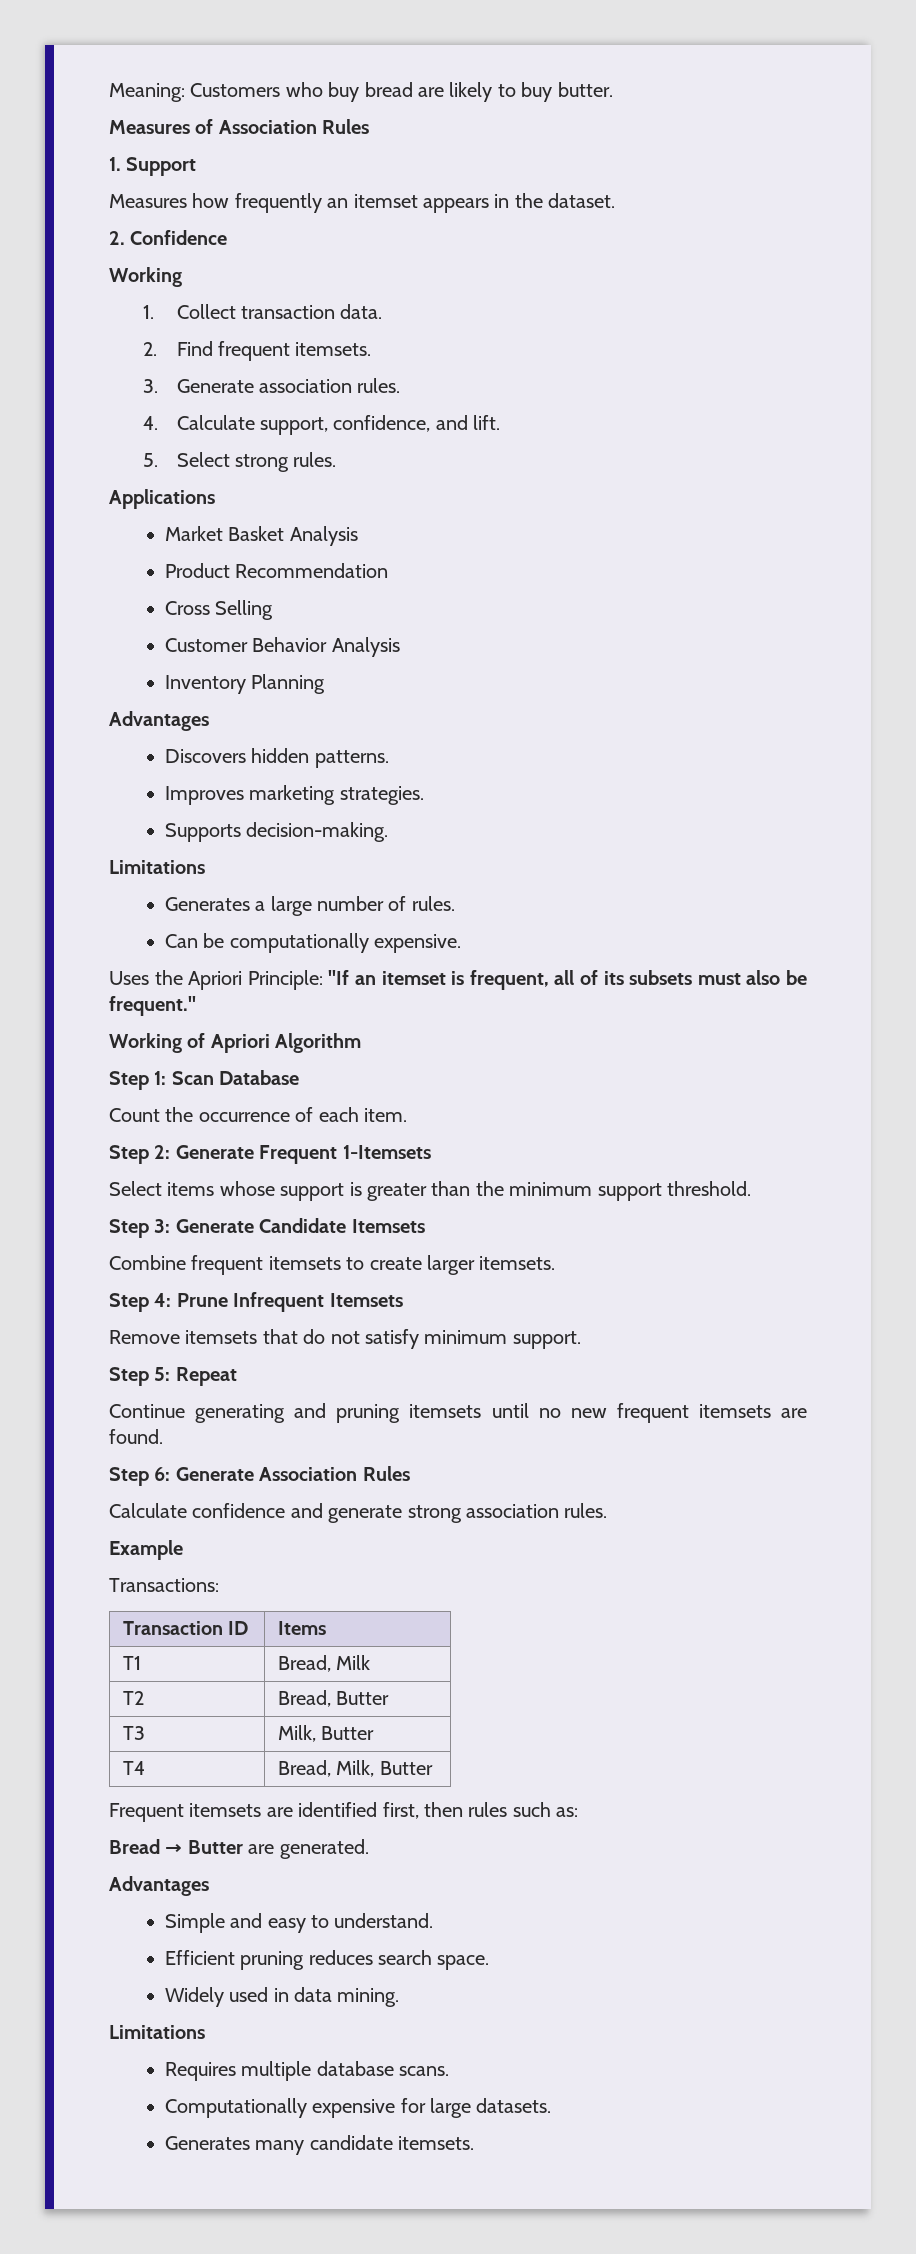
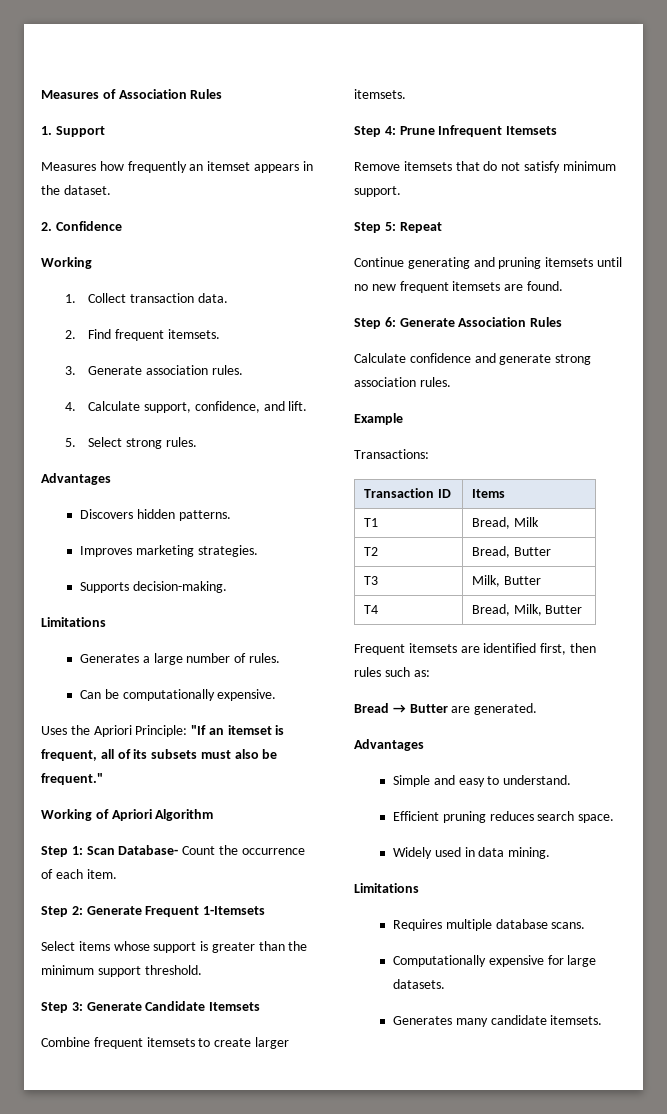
[109,82,613,102] Meaning: Customers who buy bread are likely to buy butter. // -> (41, 94) none
[109,489,215,509] [164,526,358,546] [164,563,389,578] [164,600,274,620] [164,637,400,657] [164,674,326,694] // Applications // Market Basket Analysis // Product Recommendation // Cross Selling // Customer Behavior Analysis // Inventory Planning -> (197, 442) none
[219,1070,300,1085] Database // -> [118,845,179,855] Database-

